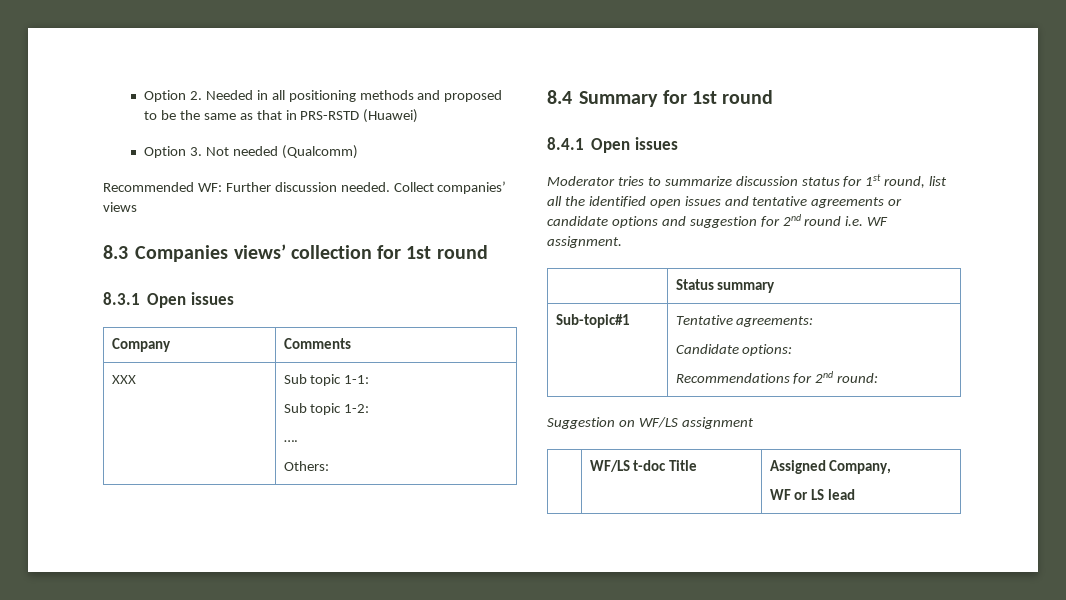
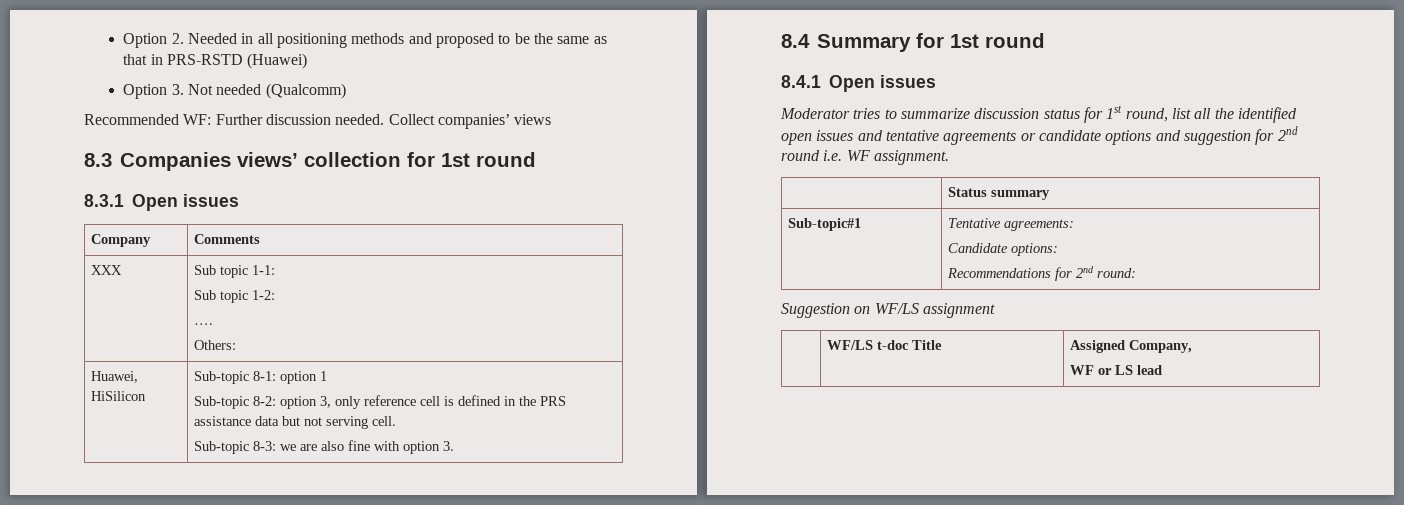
(329, 466) none -> [90,371,138,383] [90,391,146,401] [193,371,327,384] [193,395,566,409] [193,416,396,429] [193,440,454,454] // Huawei, HiSilicon | Sub-topic 8-1: option 1 // Sub-topic 8-2: option 3, only reference cell is defined in the PRS assistance data but not serving cell. // Sub-topic 8-3: we are also fine with option 3.

